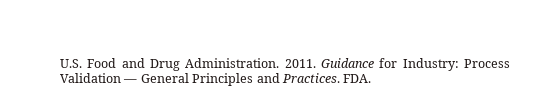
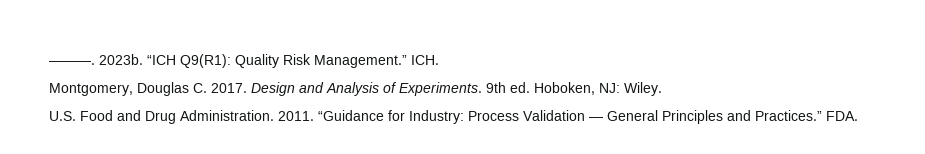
(60, 63) none -> [49,54,439,68] [49,82,662,96] ———. 2023b. “ICH Q9(R1): Quality Risk Management.” ICH. // Montgomery, Douglas C. 2017. Design and Analysis of Experiments. 9th ed. Hoboken, NJ: Wiley. //
[321,58,374,68] Guidance -> [318,110,384,121] “Guidance
[281,73,340,83] Practices. -> [755,110,822,121] Practices.”

